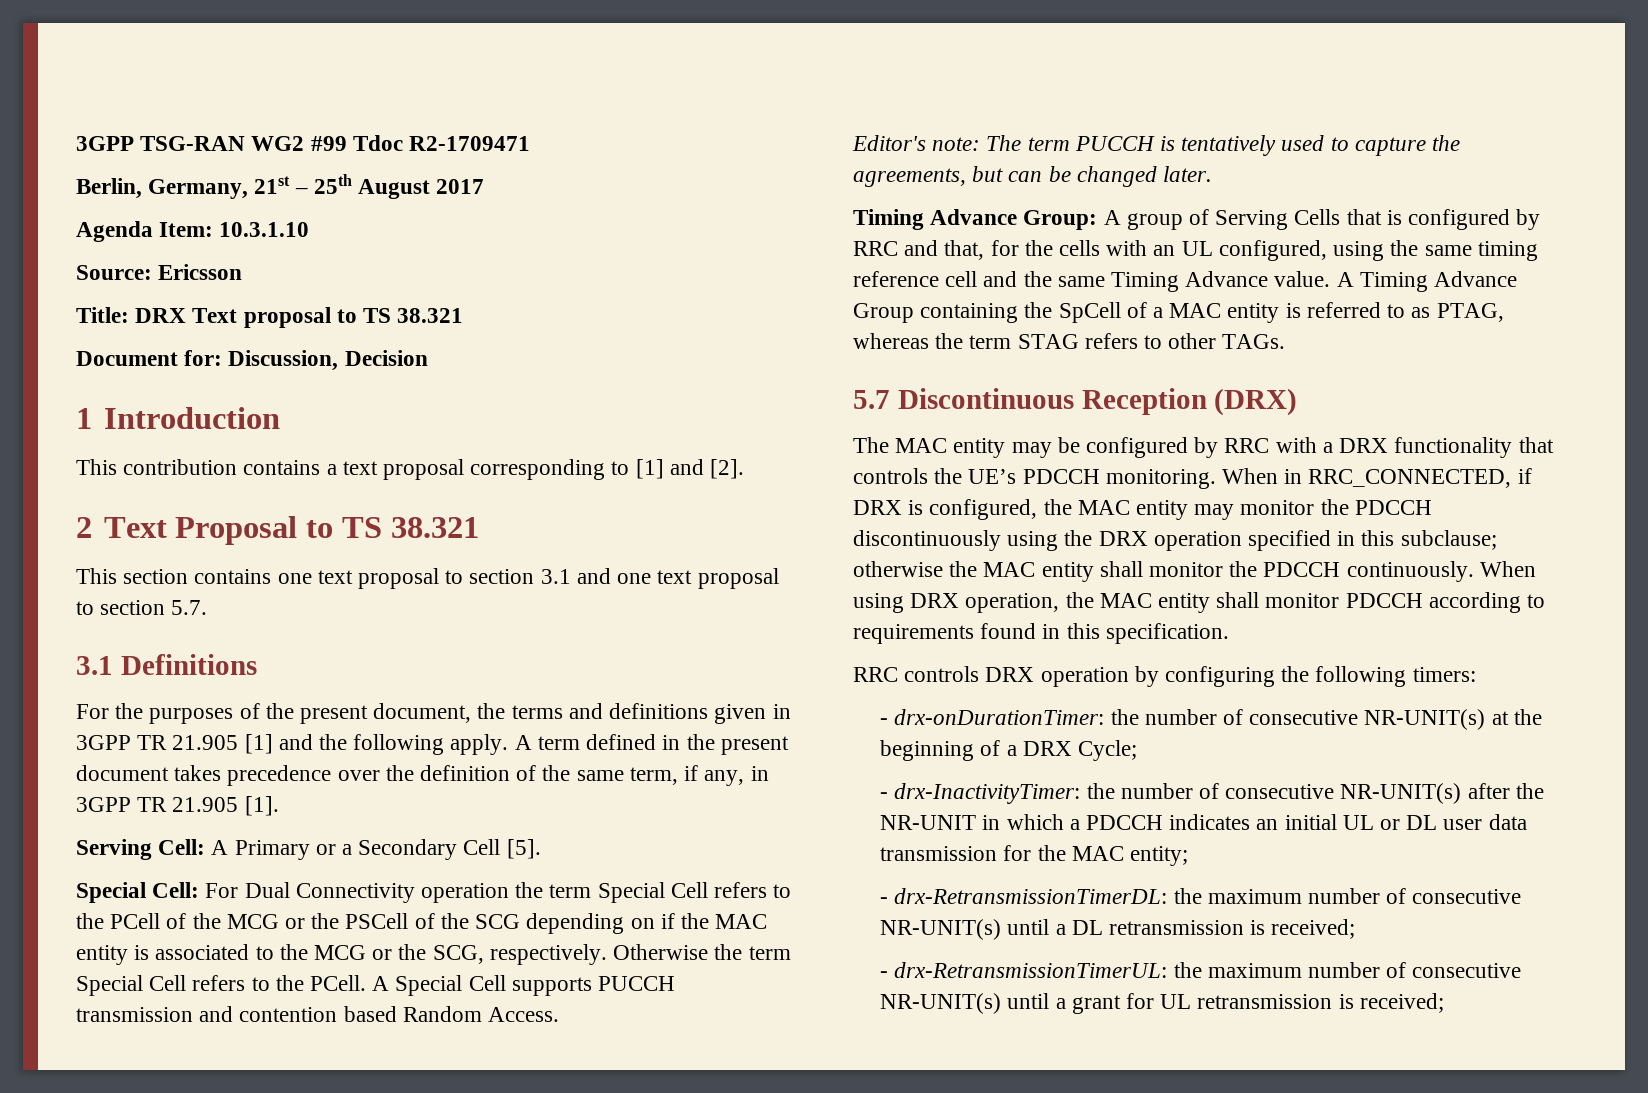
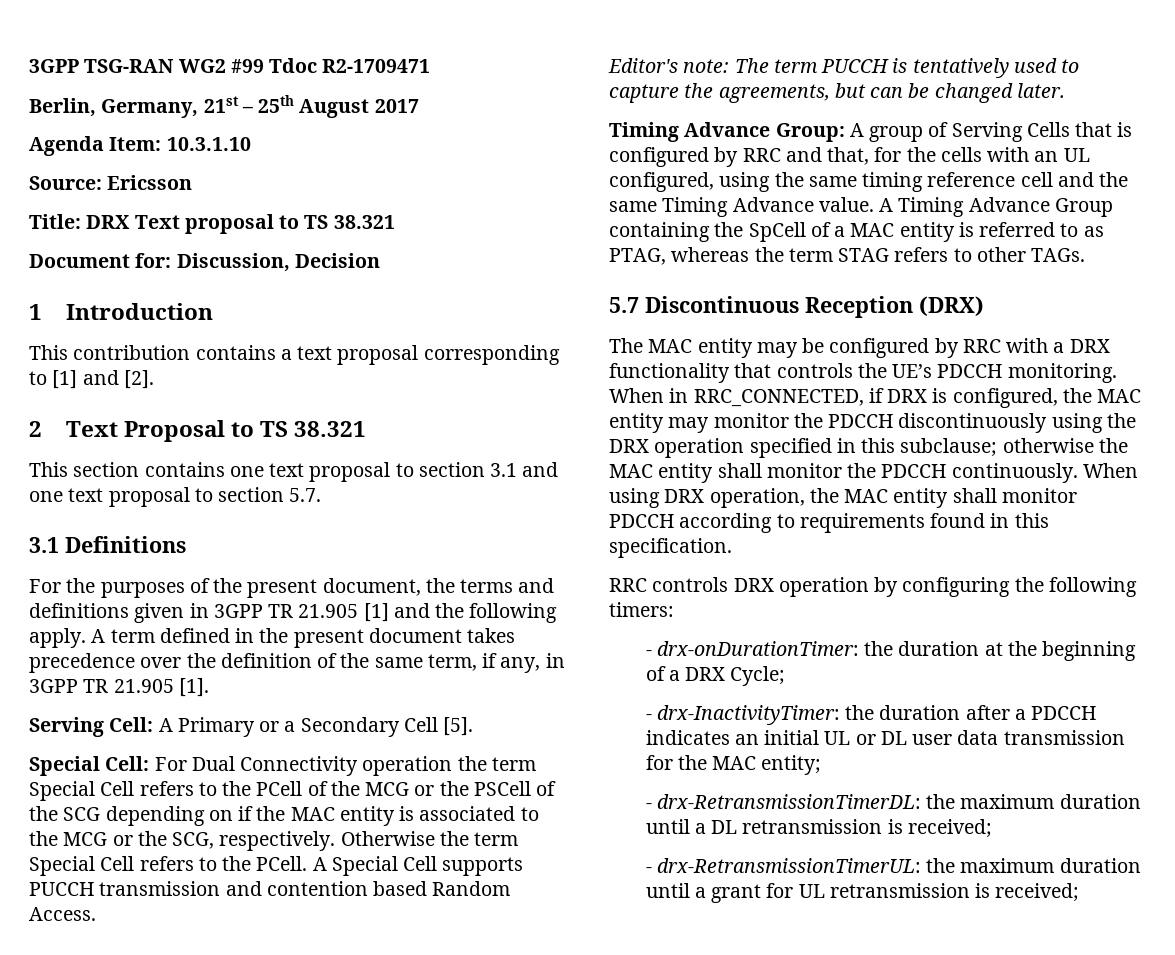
[1144,709,1486,730] number of consecutive NR-UNIT(s) -> [898,641,980,656] duration
[1120,783,1544,804] [880,814,1064,830] number of consecutive NR-UNIT(s) after the NR-UNIT in which -> [879,705,1010,720] duration after
[1307,888,1522,904] [880,919,1002,940] number of consecutive NR-UNIT(s) -> [1059,794,1141,809] duration
[1307,962,1522,978] [880,993,1002,1014] number of consecutive NR-UNIT(s) -> [1059,858,1141,873] duration

